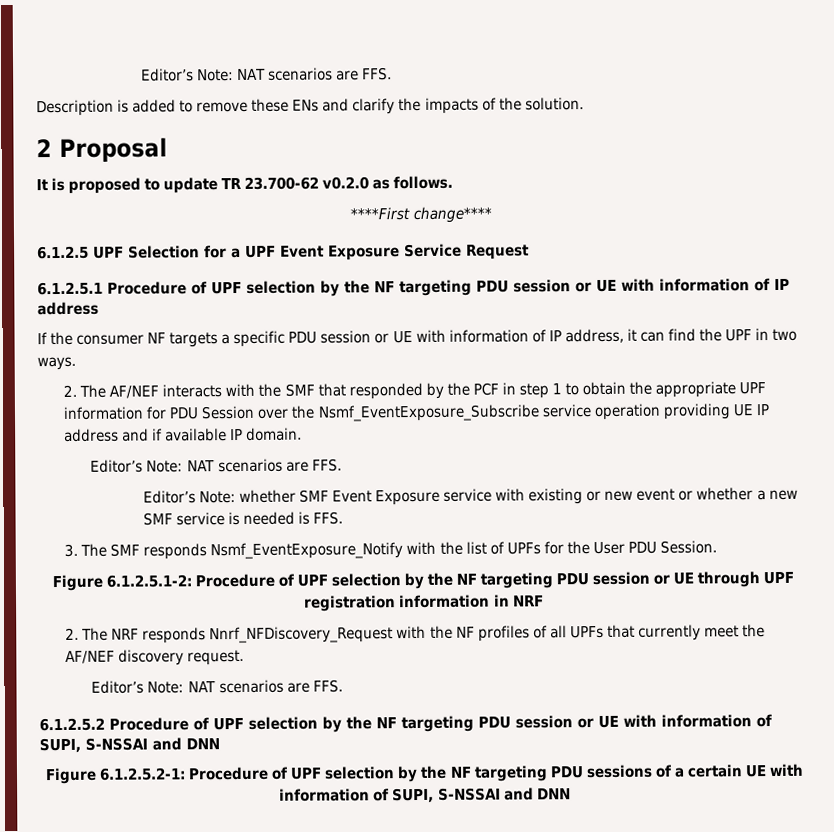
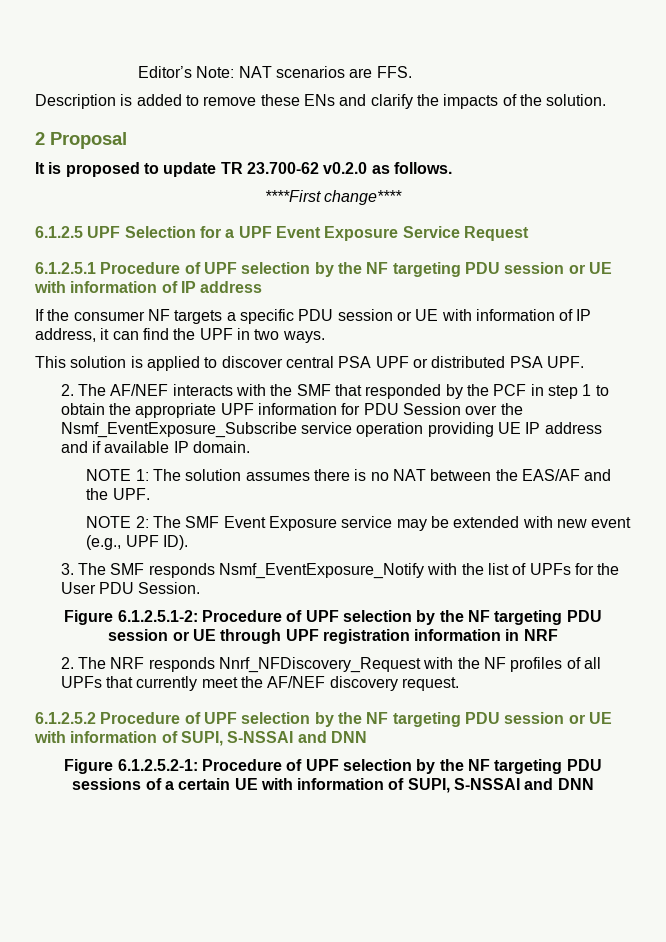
(76, 363) none -> [35,356,584,371] // This solution is applied to discover central PSA UPF or distributed PSA UPF.
[90,458,342,473] [142,487,798,506] [142,511,344,526] Editor’s Note: NAT scenarios are FFS. // Editor’s Note: whether SMF Event Exposure service with existing or new event or whether a new SMF service is needed is FFS. -> [86,469,612,481] [86,488,150,500] [86,516,632,531] [86,535,189,550] NOTE 1: The solution assumes there is no NAT between the EAS/AF and the UPF. // NOTE 2: The SMF Event Exposure service may be extended with new event (e.g., UPF ID).
[91,679,343,694] // Editor’s Note: NAT scenarios are FFS. -> (459, 684) none

